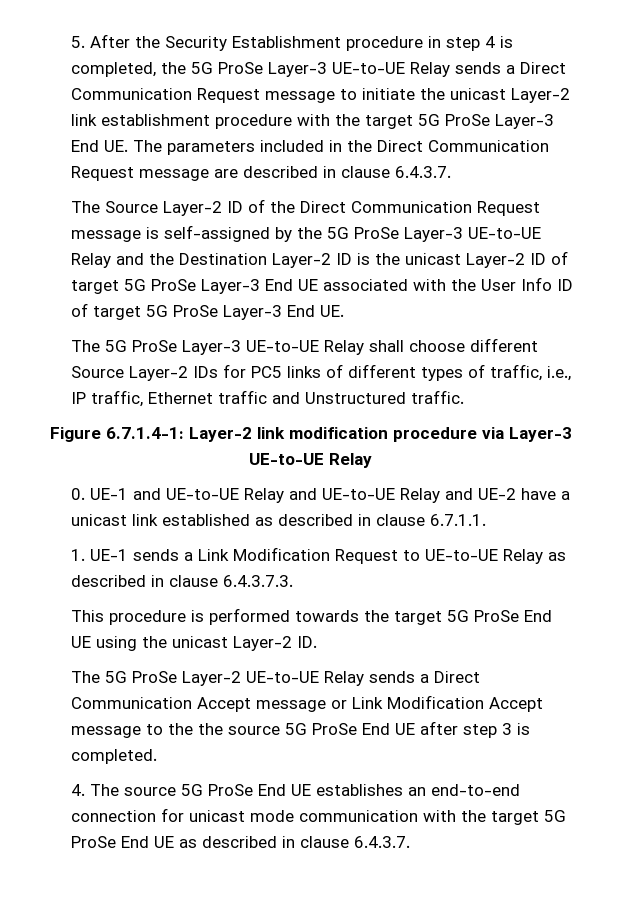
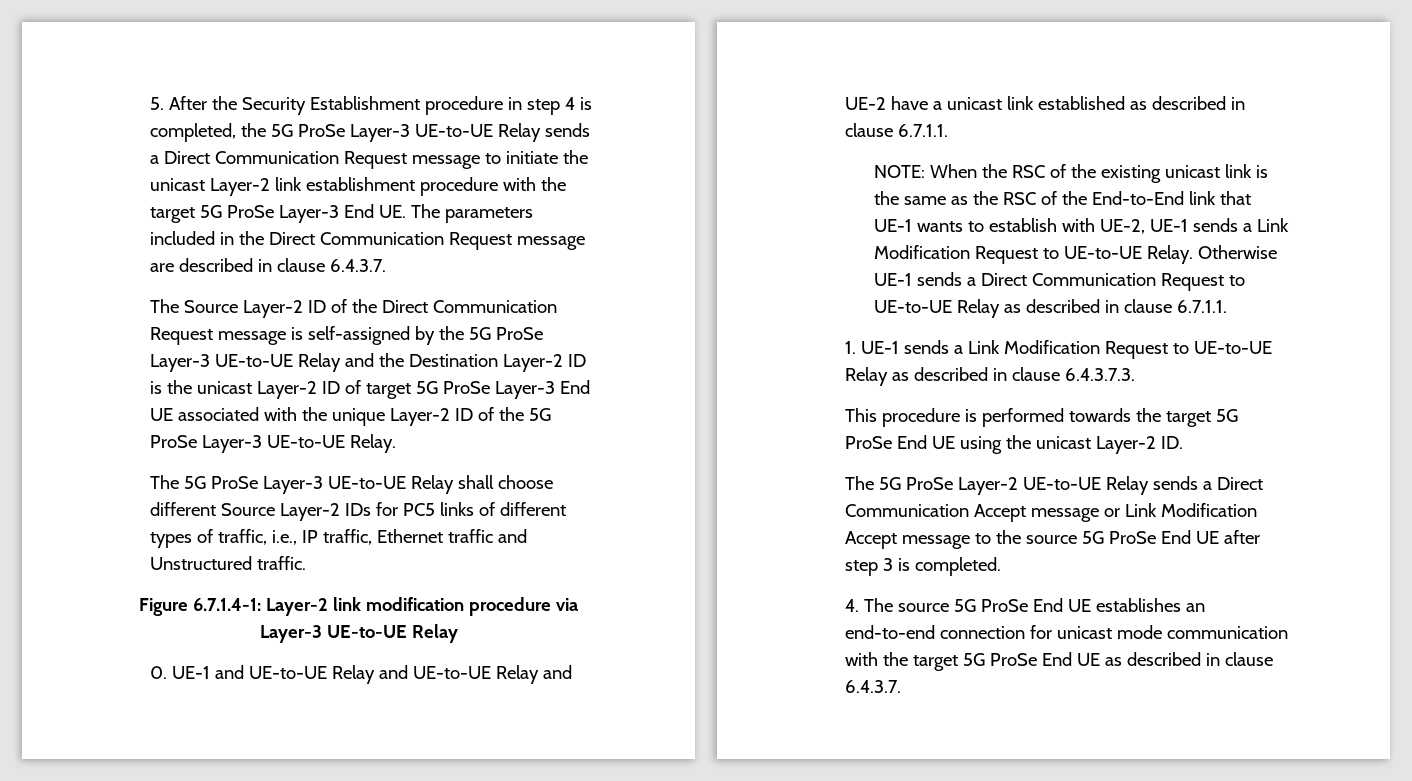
[481,277,574,291] [71,303,345,320] User Info ID of target 5G ProSe Layer-3 End UE. -> [332,407,552,426] [150,434,397,453] unique Layer-2 ID of the 5G ProSe Layer-3 UE-to-UE Relay.
(487, 520) none -> [873,164,1268,183] [873,191,1251,205] [873,218,1289,234] [873,245,1277,264] [873,272,1245,291] [873,299,1227,318] // NOTE: When the RSC of the existing unicast link is the same as the RSC of the End-to-End link that UE-1 wants to establish with UE-2, UE-1 sends a Link Modification Request to UE-to-UE Relay. Otherwise UE-1 sends a Direct Communication Request to UE-to-UE Relay as described in clause 6.7.1.1.
[198,723,224,735] the -> (1022, 537) none

